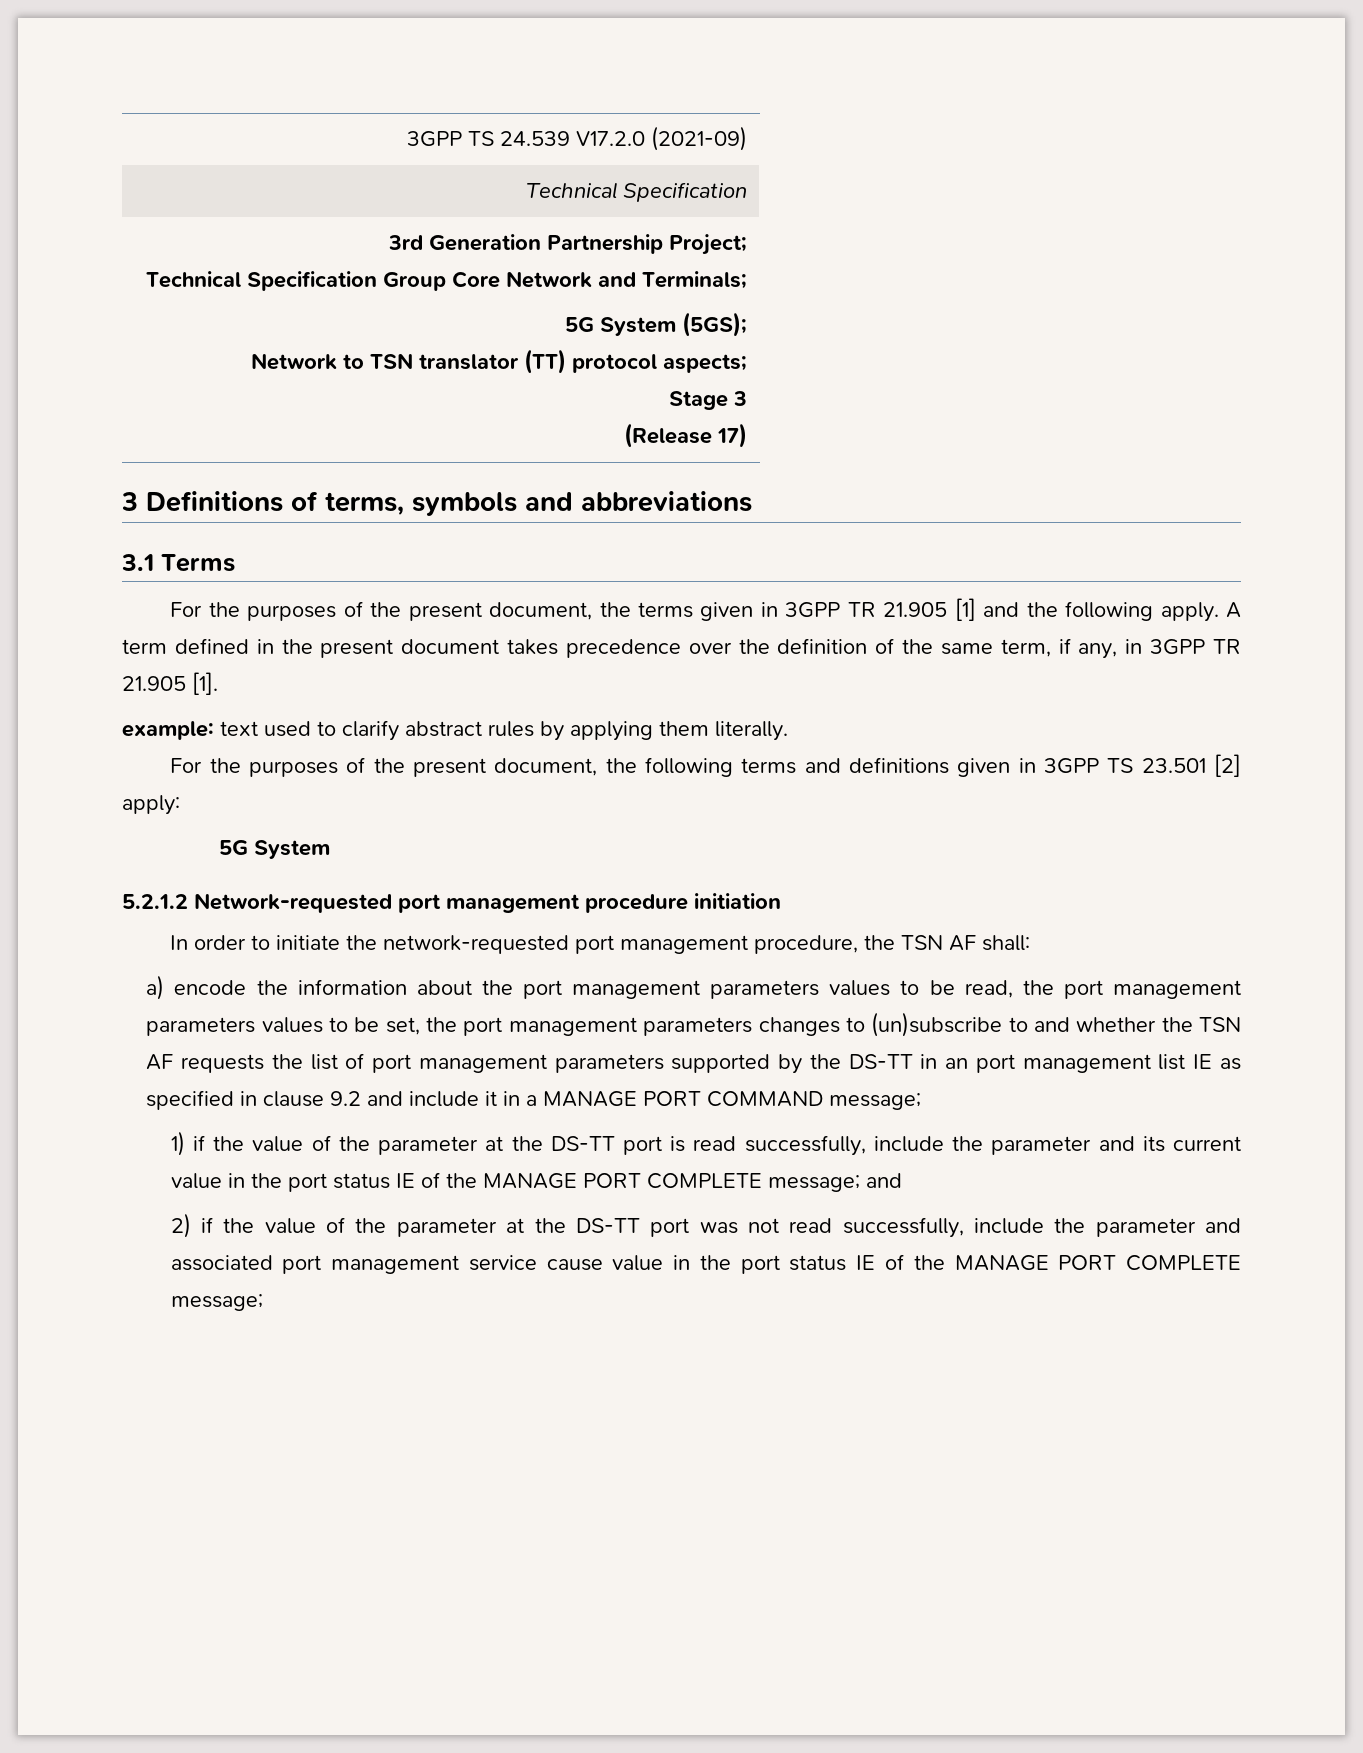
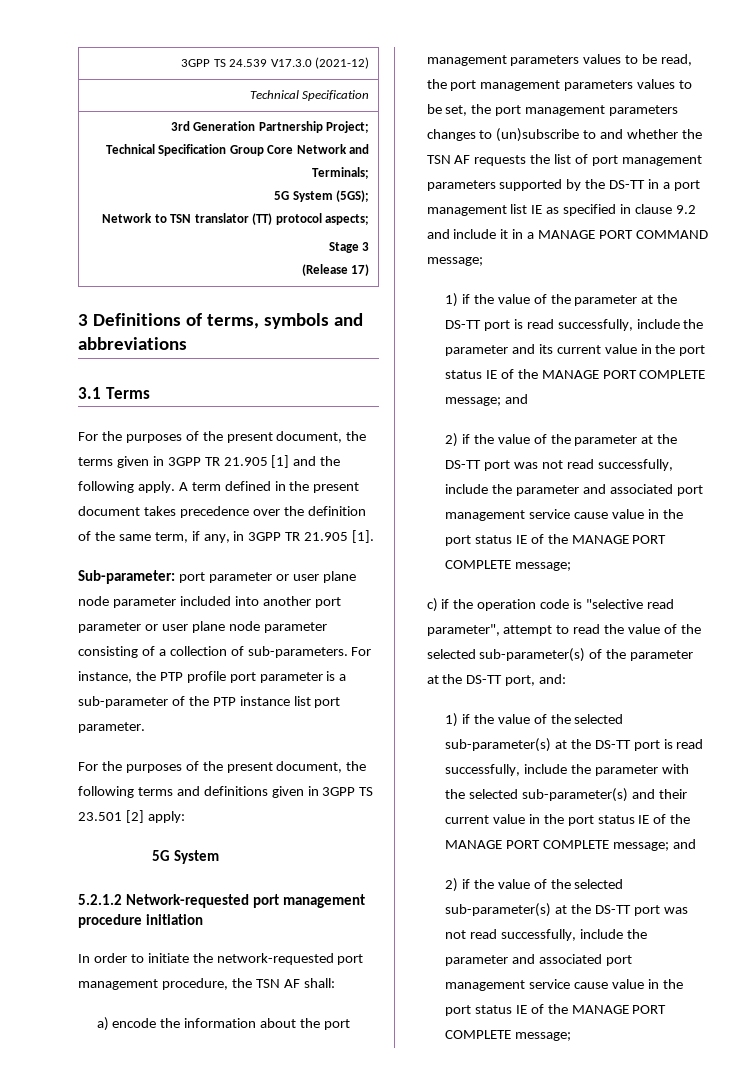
[576,126,748,151] V17.2.0 (2021-09) -> [270,57,370,69] V17.3.0 (2021-12)
[122,720,788,741] example: text used to clarify abstract rules by applying them literally. -> [78,570,356,584] [78,596,341,608] [78,621,327,633] [78,646,372,658] [78,671,347,683] [78,696,341,708] [78,722,145,733] Sub-parameter: port parameter or user plane node parameter included into another port parameter or user plane node parameter consisting of a collection of sub-parameters. For instance, the PTP profile port parameter is a sub-parameter of the PTP instance list port parameter.
[945,1058,969,1069] an -> [662,182,670,189] a
(263, 1302) none -> [426,598,674,612] [426,624,701,636] [426,648,694,662] [426,674,567,686] [444,713,624,727] [444,738,704,752] [444,764,689,776] [444,788,687,802] [444,814,691,826] [444,839,696,851] [444,878,624,892] [444,903,688,917] [444,929,647,941] [444,954,632,966] [444,979,683,991] [444,1004,667,1016] [444,1030,571,1041] // c) if the operation code is "selective read parameter", attempt to read the value of the selected sub-parameter(s) of the parameter at the DS-TT port, and: // 1) if the value of the selected sub-parameter(s) at the DS-TT port is read successfully, include the parameter with the selected sub-parameter(s) and their current value in the port status IE of the MANAGE PORT COMPLETE message; and // 2) if the value of the selected sub-parameter(s) at the DS-TT port was not read successfully, include the parameter and associated port management service cause value in the port status IE of the MANAGE PORT COMPLETE message;

